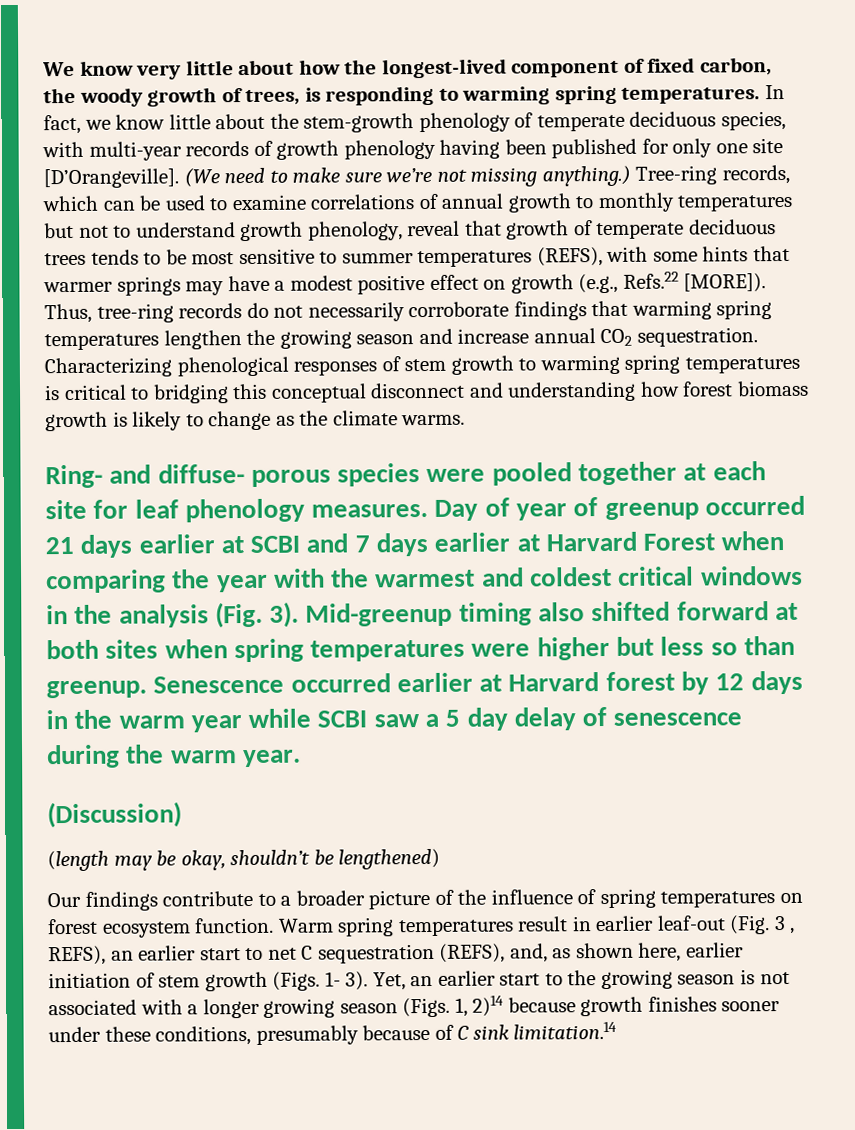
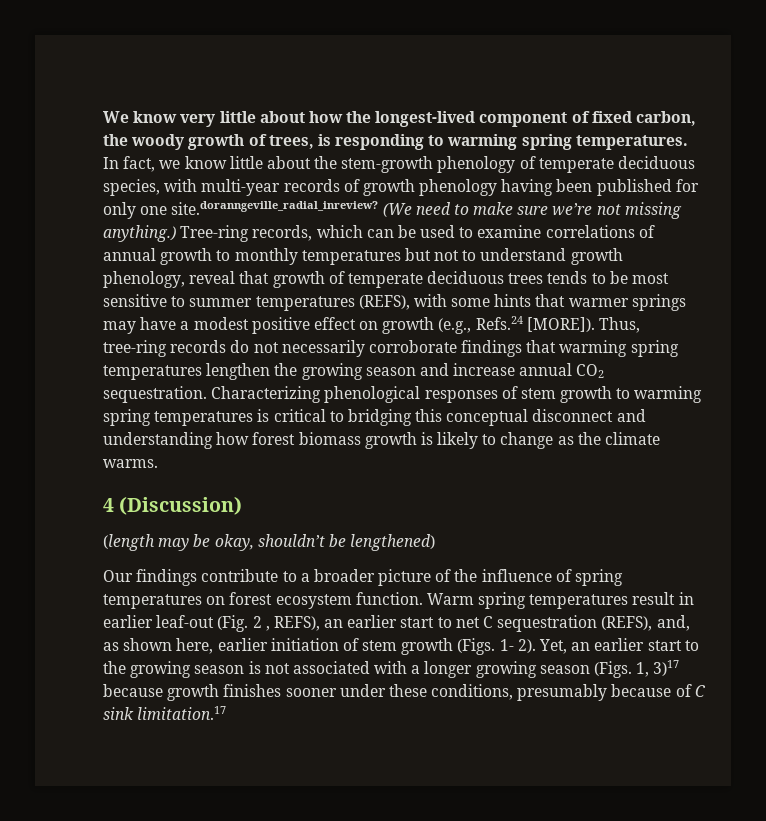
[752,138,784,154] [43,168,179,189] site [D’Orangeville]. -> [171,201,379,215] site.doranngeville_radial_inreview?
[622,271,679,289] Refs.22 -> [475,316,523,330] Refs.24
[45,461,766,489] [45,495,805,523] [45,531,785,558] [46,565,803,594] [46,601,798,629] [46,635,795,663] [46,670,803,699] [46,706,743,733] [47,744,301,769] Ring- and diffuse- porous species were pooled together at each site for leaf phenology measures. Day of year of greenup occurred 21 days earlier at SCBI and 7 days earlier at Harvard Forest when comparing the year with the warmest and coldest critical windows in the analysis (Fig. 3). Mid-greenup timing also shifted forward at both sites when spring temperatures were higher but less so than greenup. Senescence occurred earlier at Harvard forest by 12 days in the warm year while SCBI saw a 5 day delay of senescence during the warm year. // -> [103,498,114,512] 4
[773,916,786,931] 3 -> [252,616,262,628] 2
[345,971,369,991] 3). -> [517,639,536,653] 2).
[472,995,505,1017] 2)14 -> [653,660,680,676] 3)17
[513,1021,618,1040] limitation.14 -> [137,706,227,720] limitation.17

